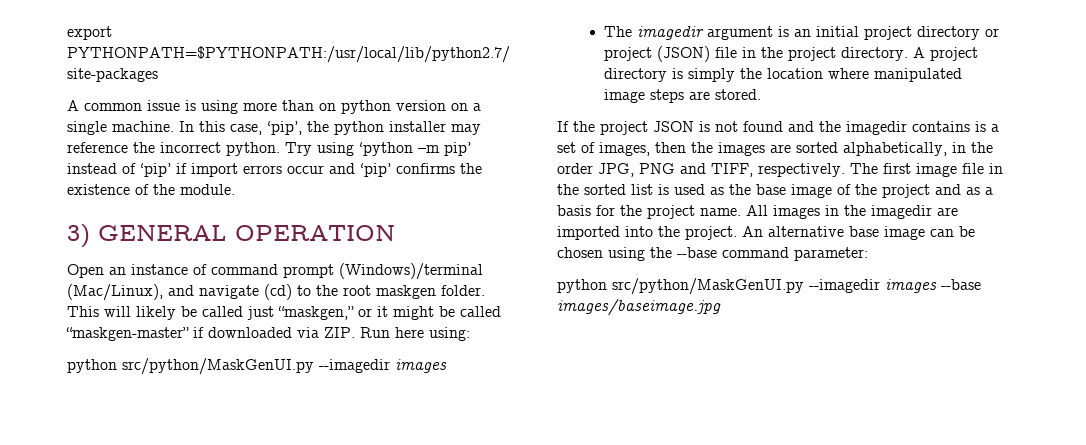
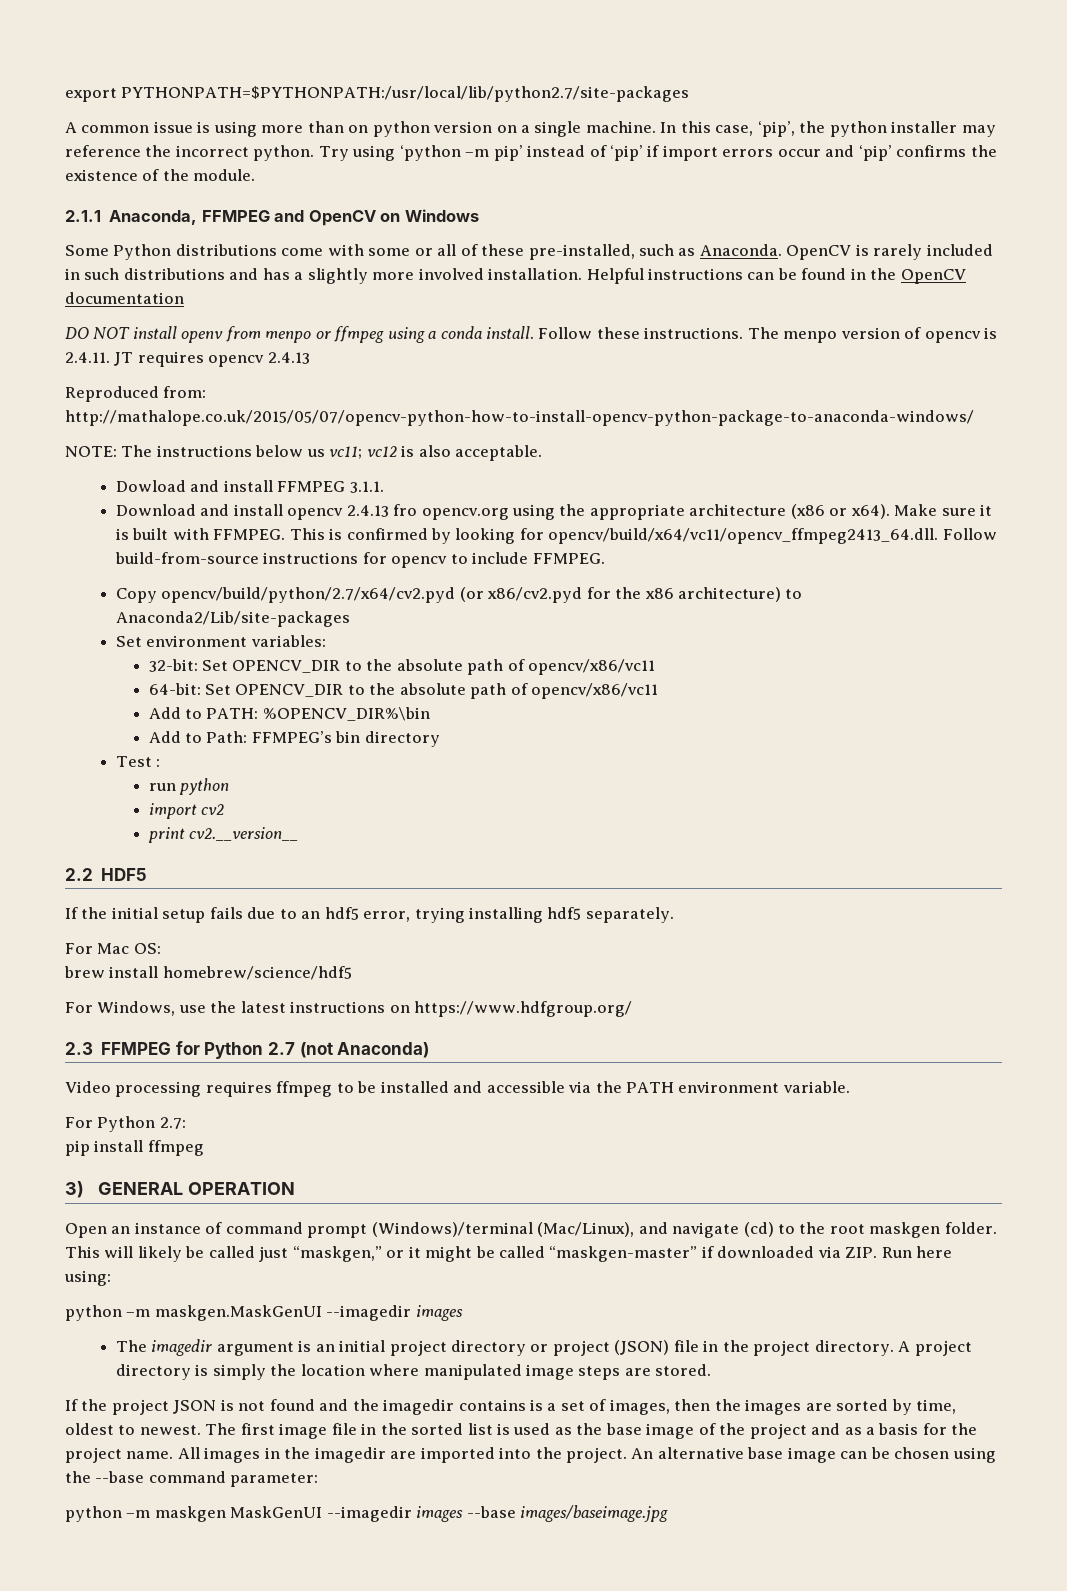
(235, 189) none -> [65,209,479,226] [65,244,993,260] [65,268,966,284] [65,292,184,304] [65,326,998,343] [65,351,310,367] [65,386,207,402] [65,410,974,426] [65,445,543,461] [115,480,384,493] [115,504,993,520] [115,528,997,544] [114,552,605,568] [115,587,803,603] [115,611,350,627] [115,635,326,647] [148,659,656,675] [148,683,659,699] [148,707,430,721] [148,731,440,747] [115,756,161,767] [148,778,230,795] [148,803,225,819] [147,827,299,843] [65,868,148,881] [65,907,674,923] [65,943,161,954] [64,966,352,980] [65,1001,633,1017] [65,1041,430,1059] [65,1081,850,1097] [65,1116,186,1132] [65,1140,204,1156] // 2.1.1 Anaconda, FFMPEG and OpenCV on Windows // Some Python distributions come with some or all of these pre-installed, such as Anaconda. OpenCV is rarely included in such distributions and has a slightly more involved installation. Helpful instructions can be found in the OpenCV documentation // DO NOT install openv from menpo or ffmpeg using a conda install. Follow these instructions. The menpo version of opencv is 2.4.11. JT requires opencv 2.4.13 // Reproduced from: http://mathalope.co.uk/2015/05/07/opencv-python-how-to-install-opencv-python-package-to-anaconda-windows/ // NOTE: The instructions below us vc11; vc12 is also acceptable. // Dowload and install FFMPEG 3.1.1. // Download and install opencv 2.4.13 fro opencv.org using the appropriate architecture (x86 or x64). Make sure it is built with FFMPEG. This is confirmed by looking for opencv/build/x64/vc11/opencv_ffmpeg2413_64.dll. Follow build-from-source instructions for opencv to include FFMPEG. // Copy opencv/build/python/2.7/x64/cv2.pyd (or x86/cv2.pyd for the x86 architecture) to Anaconda2/Lib/site-packages // Set environment variables: // 32-bit: Set OPENCV_DIR to the absolute path of opencv/x86/vc11 // 64-bit: Set OPENCV_DIR to the absolute path of opencv/x86/vc11 // Add to PATH: %OPENCV_DIR%\bin // Add to Path: FFMPEG’s bin directory // Test : // run python // import cv2 // print cv2.__version__ // 2.2 HDF5 // If the initial setup fails due to an hdf5 error, trying installing hdf5 separately. // For Mac OS: // brew install homebrew/science/hdf5 // For Windows, use the latest instructions on https://www.hdfgroup.org/ // 2.3 FFMPEG for Python 2.7 (not Anaconda) // Video processing requires ffmpeg to be installed and accessible via the PATH environment variable. // For Python 2.7: // pip install ffmpeg
[122,358,314,375] src/python/MaskGenUI.py -> [126,1305,322,1321] –m maskgen.MaskGenUI
[843,142,993,156] [557,163,845,177] alphabetically, in the order JPG, PNG and TIFF, respectively. -> [891,1399,957,1415] [65,1423,201,1435] by time, oldest to newest.
[612,278,804,295] src/python/MaskGenUI.py -> [126,1506,323,1522] –m maskgen MaskGenUI

